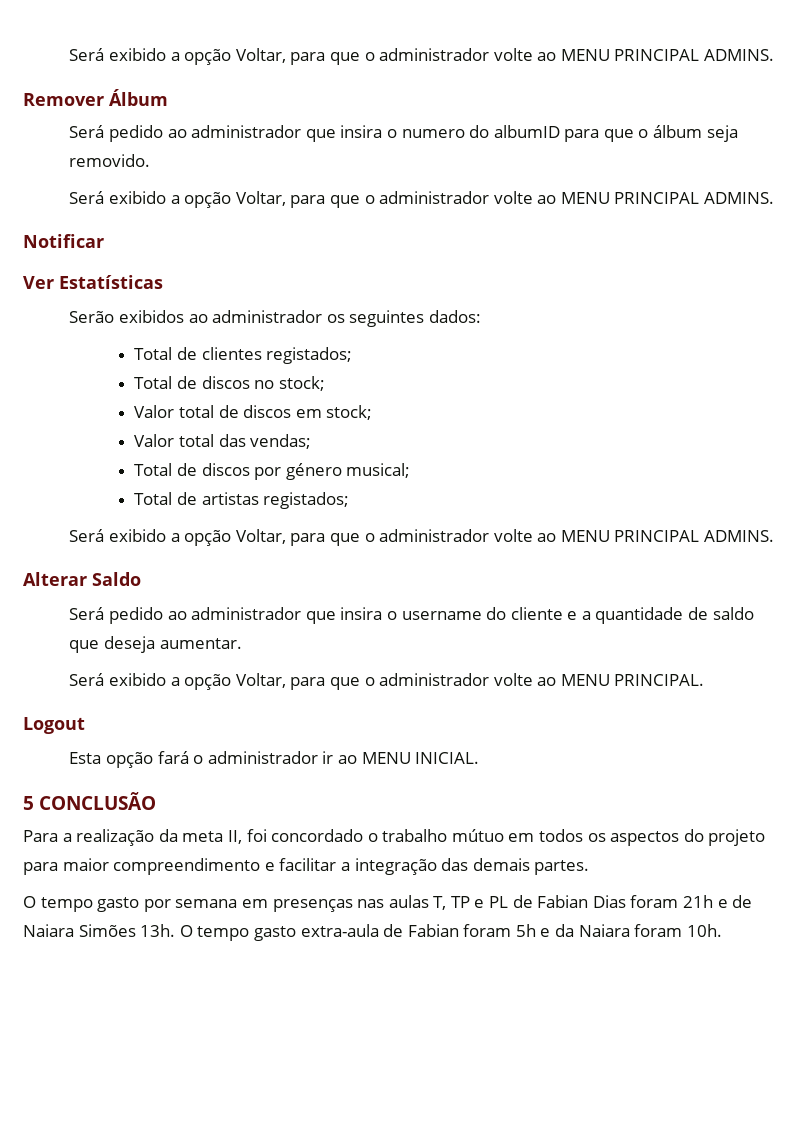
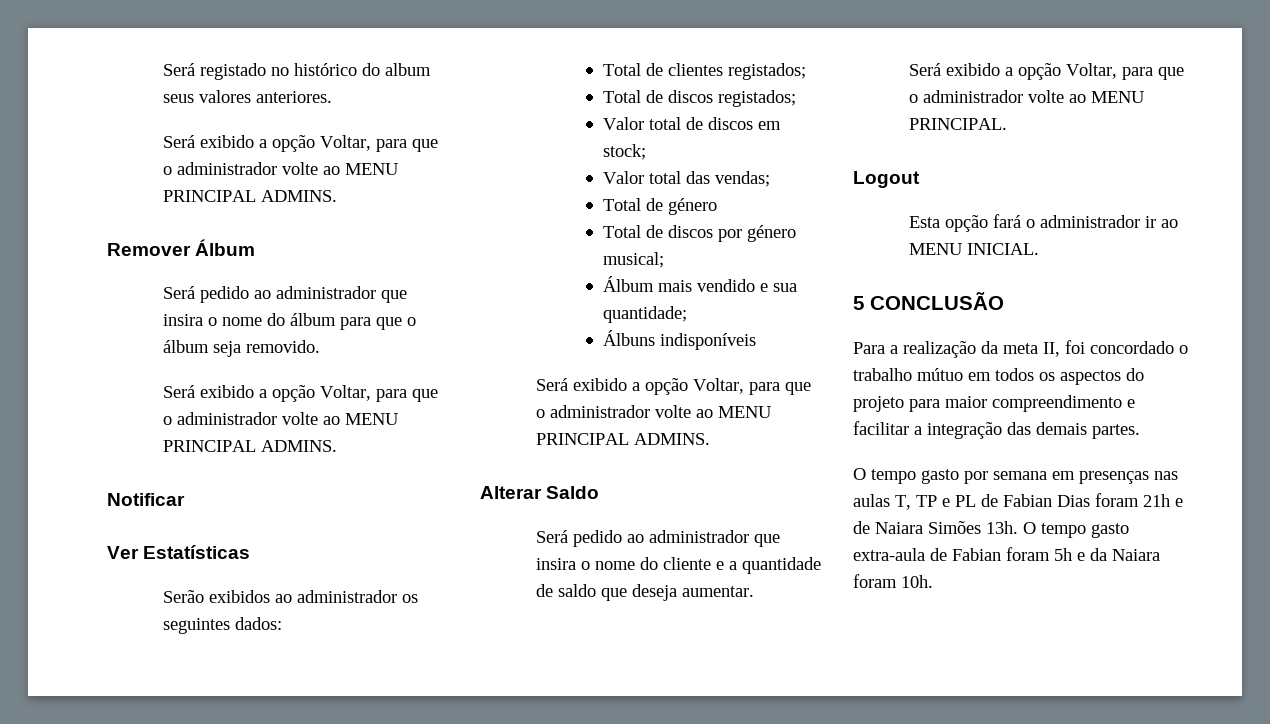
[69,48,105,61] Será -> [163,63,432,80] [163,90,333,103] [163,135,196,148] Será registado no histórico do album seus valores anteriores. // Será
[401,125,560,138] numero do albumID -> [222,313,337,326] nome do álbum
[254,376,325,391] no stock; -> [717,90,796,107] registados;
(312, 441) none -> [602,198,717,215] // Total de género
[134,492,350,509] Total de artistas registados; -> [602,276,797,292] [602,306,687,323] [602,330,756,350] Álbum mais vendido e sua quantidade; // Álbuns indisponíveis
[401,611,482,620] username -> [595,561,636,570] nome

